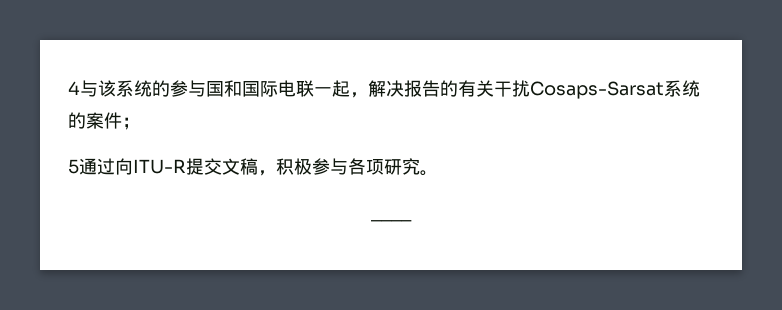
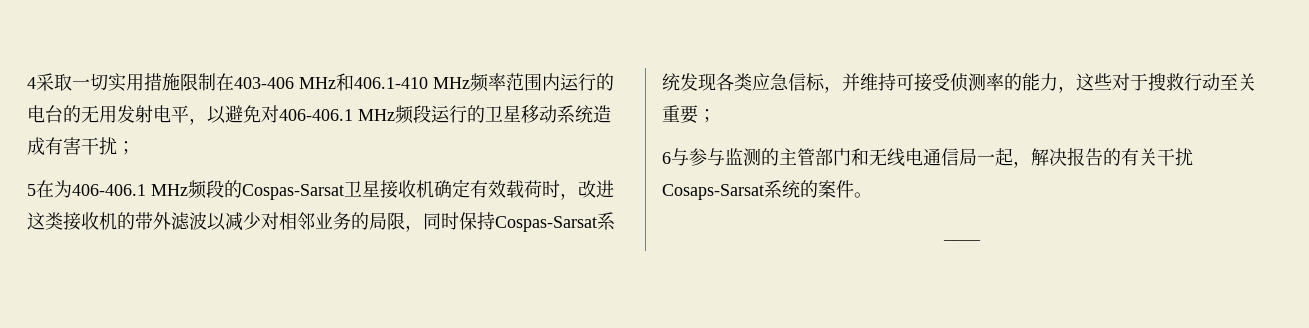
[80,80,314,97] 与该系统的参与国和国际电联 -> [36,73,614,92] [27,105,611,125] [27,137,135,155] [27,179,614,200] [27,212,615,232] [662,73,1256,93] [662,105,716,124] [662,148,977,167] 采取一切实用措施限制在403-406 MHz和406.1-410 MHz频率范围内运行的电台的无用发射电平，以避免对406-406.1 MHz频段运行的卫星移动系统造成有害干扰； // 5在为406-406.1 MHz频段的Cospas-Sarsat卫星接收机确定有效载荷时，改进这类接收机的带外滤波以减少对相邻业务的局限，同时保持Cospas-Sarsat系统发现各类应急信标，并维持可接受侦测率的能力，这些对于搜救行动至关重要； // 6与参与监测的主管部门和无线电通信局
[122,117,140,130] [68,158,420,176] ； // 5通过向ITU-R提交文稿，积极参与各项研究 -> (854, 189) none

